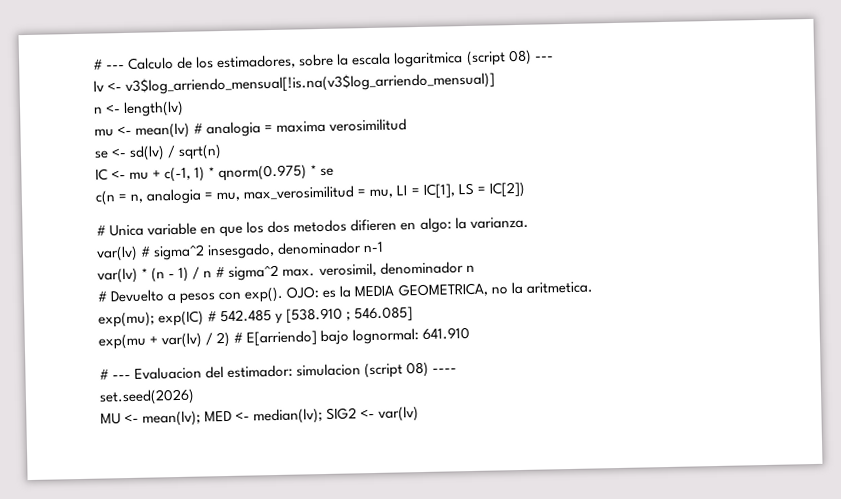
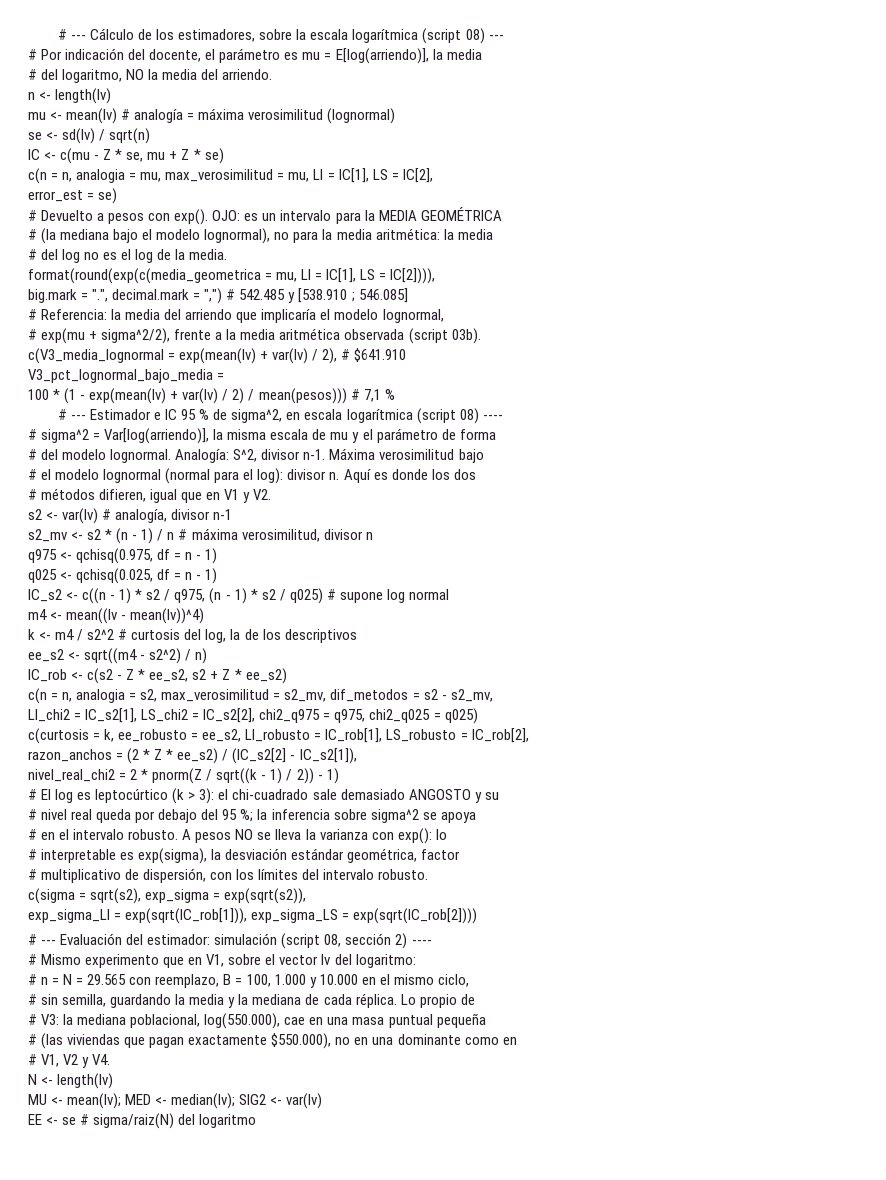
[93,56,175,70] # --- Calculo -> [57,28,135,40] # --- Cálculo
[393,51,464,68] logaritmica -> [352,29,419,43] logarítmica
[93,71,496,95] lv <- v3$log_arriendo_mensual[!is.na(v3$log_arriendo_mensual)] -> [28,48,482,64] [28,69,273,83] # Por indicación del docente, el parámetro es mu = E[log(arriendo)], la media // # del logaritmo, NO la media del arriendo.
[206,118,408,138] analogia = maxima verosimilitud -> [134,108,396,124] analogía = máxima verosimilitud (lognormal)
[129,164,335,183] mu + c(-1, 1) * qnorm(0.975) * se -> [60,148,224,164] c(mu - Z * se, mu + Z * se)
[488,181,525,198] [96,216,529,238] [96,241,385,262] [97,261,475,284] IC[2]) // # Unica variable en que los dos metodos difieren en algo: la varianza. // var(lv) # sigma^2 insesgado, denominador n-1 // var(lv) * (n - 1) / n # sigma^2 max. verosimil, denominador n -> [402,168,433,183] [28,188,118,204] IC[2], // error_est = se)
[339,281,593,298] [98,310,205,328] la MEDIA GEOMETRICA, no la aritmetica. // exp(mu); exp(IC) -> [262,207,502,224] [28,228,493,244] [28,249,228,263] [28,268,436,284] [28,288,223,304] un intervalo para la MEDIA GEOMÉTRICA // # (la mediana bajo el modelo lognormal), no para la media aritmética: la media // # del log no es el log de la media. // format(round(exp(c(media_geometrica = mu, LI = IC[1], LS = IC[2]))), // big.mark = ".", decimal.mark = ",")
[98,326,471,350] [99,361,458,380] [99,388,195,406] exp(mu + var(lv) / 2) # E[arriendo] bajo lognormal: 641.910 // # --- Evaluacion del estimador: simulacion (script 08) ---- // set.seed(2026) -> [28,309,444,323] [28,328,481,344] [28,348,407,364] [28,369,225,383] [28,388,395,404] [57,408,503,424] [28,428,496,444] [28,448,484,463] [28,468,476,484] [28,488,272,503] [28,508,233,524] [28,528,373,544] [28,548,218,564] [28,568,218,584] [28,588,449,604] [28,608,205,624] [28,629,357,643] [28,648,208,664] [28,668,287,684] [28,688,493,704] [28,708,478,724] [28,728,529,744] [28,748,357,764] [28,768,339,784] [28,788,499,804] [28,809,476,823] [28,828,447,844] [28,848,461,864] [28,868,429,883] [28,888,307,904] [28,908,478,924] [28,933,432,949] [28,954,416,968] [28,974,469,988] [28,993,475,1008] [28,1013,486,1029] [28,1033,517,1049] [28,1054,111,1068] [28,1073,114,1089] # Referencia: la media del arriendo que implicaría el modelo lognormal, // # exp(mu + sigma^2/2), frente a la media aritmética observada (script 03b). // c(V3_media_lognormal = exp(mean(lv) + var(lv) / 2), # $641.910 // V3_pct_lognormal_bajo_media = // 100 * (1 - exp(mean(lv) + var(lv) / 2) / mean(pesos))) # 7,1 % // # --- Estimador e IC 95 % de sigma^2, en escala logarítmica (script 08) ---- // # sigma^2 = Var[log(arriendo)], la misma escala de mu y el parámetro de forma // # del modelo lognormal. Analogía: S^2, divisor n-1. Máxima verosimilitud bajo // # el modelo lognormal (normal para el log): divisor n. Aquí es donde los dos // # métodos difieren, igual que en V1 y V2. // s2 <- var(lv) # analogía, divisor n-1 // s2_mv <- s2 * (n - 1) / n # máxima verosimilitud, divisor n // q975 <- qchisq(0.975, df = n - 1) // q025 <- qchisq(0.025, df = n - 1) // IC_s2 <- c((n - 1) * s2 / q975, (n - 1) * s2 / q025) # supone log normal // m4 <- mean((lv - mean(lv))^4) // k <- m4 / s2^2 # curtosis del log, la de los descriptivos // ee_s2 <- sqrt((m4 - s2^2) / n) // IC_rob <- c(s2 - Z * ee_s2, s2 + Z * ee_s2) // c(n = n, analogia = s2, max_verosimilitud = s2_mv, dif_metodos = s2 - s2_mv, // LI_chi2 = IC_s2[1], LS_chi2 = IC_s2[2], chi2_q975 = q975, chi2_q025 = q025) // c(curtosis = k, ee_robusto = ee_s2, LI_robusto = IC_rob[1], LS_robusto = IC_rob[2], // razon_anchos = (2 * Z * ee_s2) / (IC_s2[2] - IC_s2[1]), // nivel_real_chi2 = 2 * pnorm(Z / sqrt((k - 1) / 2)) - 1) // # El log es leptocúrtico (k > 3): el chi-cuadrado sale demasiado ANGOSTO y su // # nivel real queda por debajo del 95 %; la inferencia sobre sigma^2 se apoya // # en el intervalo robusto. A pesos NO se lleva la varianza con exp(): lo // # interpretable es exp(sigma), la desviación estándar geométrica, factor // # multiplicativo de dispersión, con los límites del intervalo robusto. // c(sigma = sqrt(s2), exp_sigma = exp(sqrt(s2)), // exp_sigma_LI = exp(sqrt(IC_rob[1])), exp_sigma_LS = exp(sqrt(IC_rob[2]))) // # --- Evaluación del estimador: simulación (script 08, sección 2) ---- // # Mismo experimento que en V1, sobre el vector lv del logaritmo: // # n = N = 29.565 con reemplazo, B = 100, 1.000 y 10.000 en el mismo ciclo, // # sin semilla, guardando la media y la mediana de cada réplica. Lo propio de // # V3: la mediana poblacional, log(550.000), cae en una masa puntual pequeña // # (las viviendas que pagan exactamente $550.000), no en una dominante como en // # V1, V2 y V4. // N <- length(lv)
(420, 414) none -> [28,1113,257,1129] // EE <- se # sigma/raiz(N) del logaritmo

